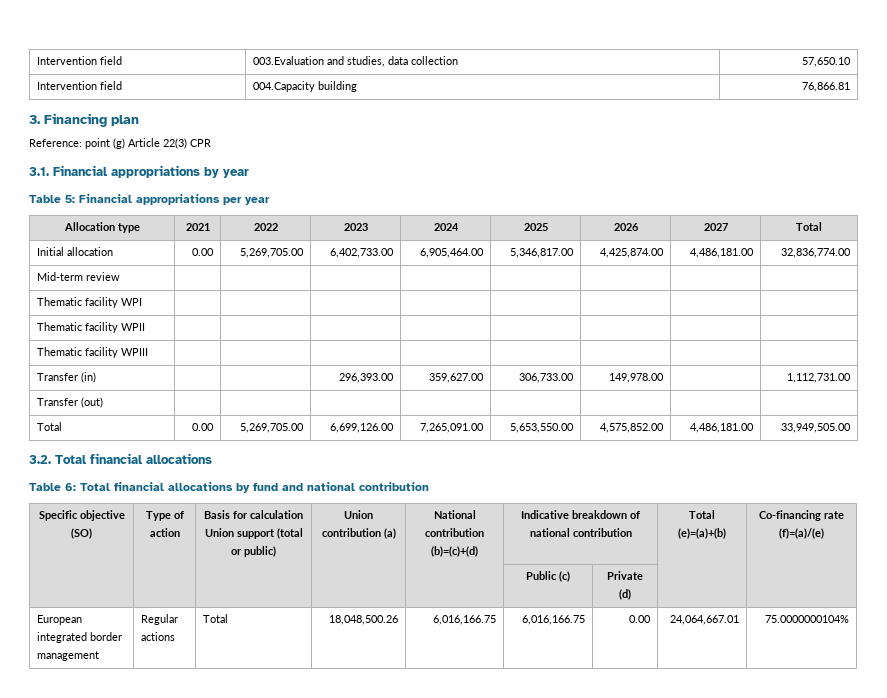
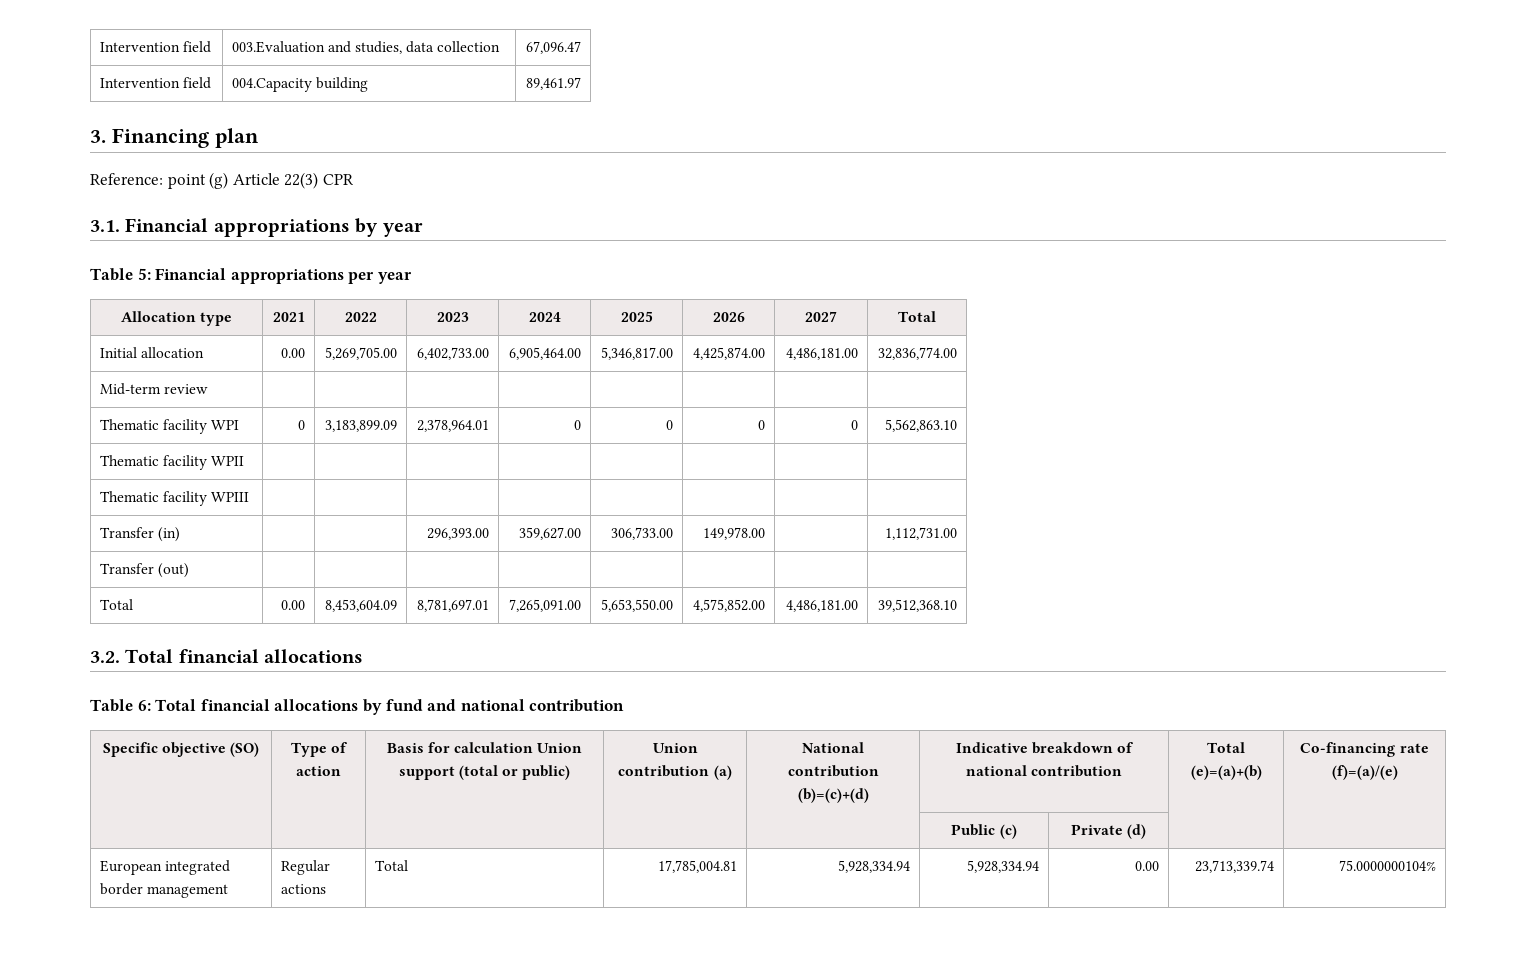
[801,57,851,67] 57,650.10 -> [526,41,582,54] 67,096.47
[801,82,850,92] 76,866.81 -> [526,77,582,90] 89,461.97
(143, 302) | | | | | | | -> [298,420,306,430] [325,420,398,432] [417,419,490,432] [574,420,582,430] [666,420,674,430] [758,420,766,430] [851,420,859,430] [885,419,958,432] 0 | 3,183,899.09 | 2,378,964.01 | 0 | 0 | 0 | 0 | 5,562,863.10
[239,423,304,433] [329,423,394,433] 5,269,705.00 | 6,699,126.00 -> [325,599,398,612] [417,599,490,612] 8,453,604.09 | 8,781,697.01
[780,423,851,433] 33,949,505.00 -> [878,599,958,612] 39,512,368.10
[328,615,398,625] [432,615,496,625] [521,615,585,625] [628,615,651,623] [669,615,739,625] 18,048,500.26 | 6,016,166.75 | 6,016,166.75 | 0.00 | 24,064,667.01 -> [658,860,738,873] [838,860,911,873] [967,860,1040,873] [1135,861,1160,871] [1195,860,1275,873] 17,785,004.81 | 5,928,334.94 | 5,928,334.94 | 0.00 | 23,713,339.74

